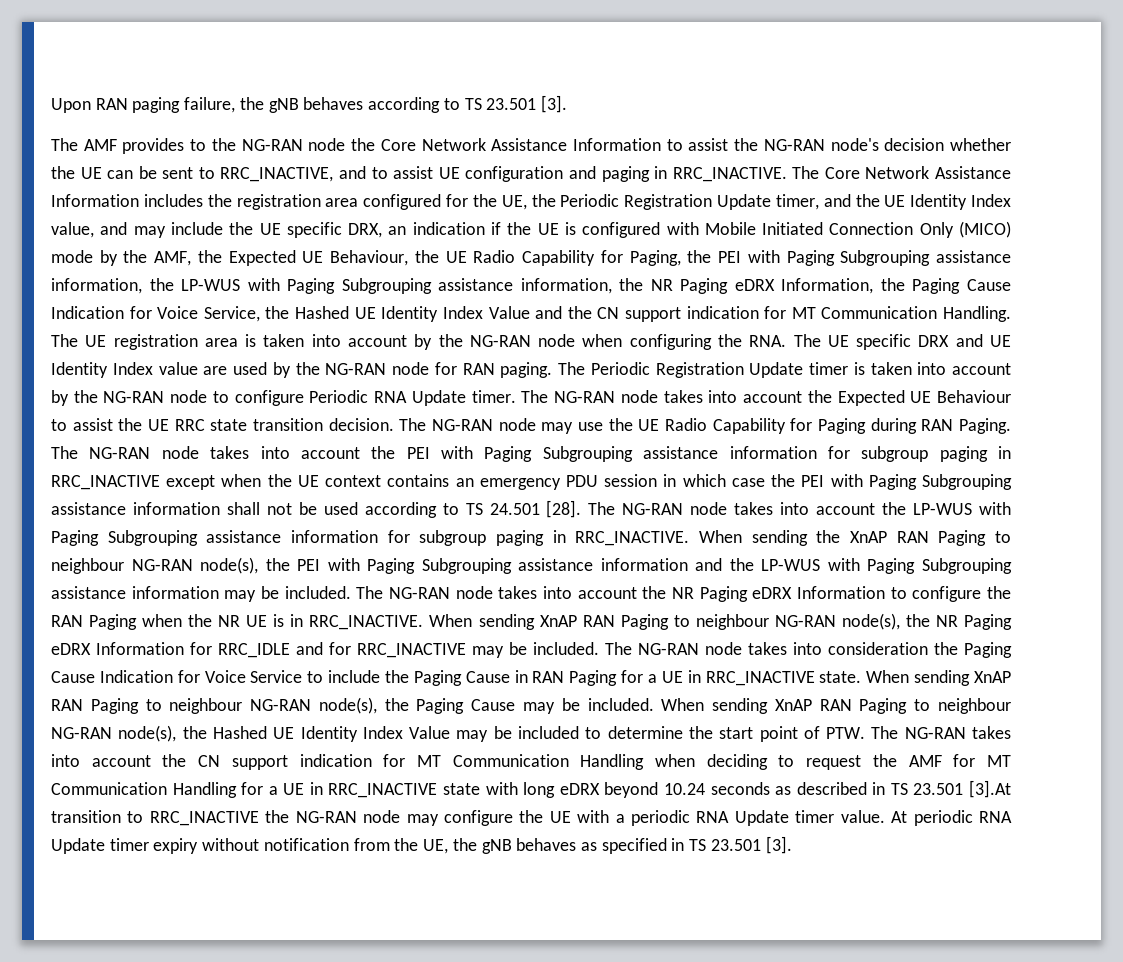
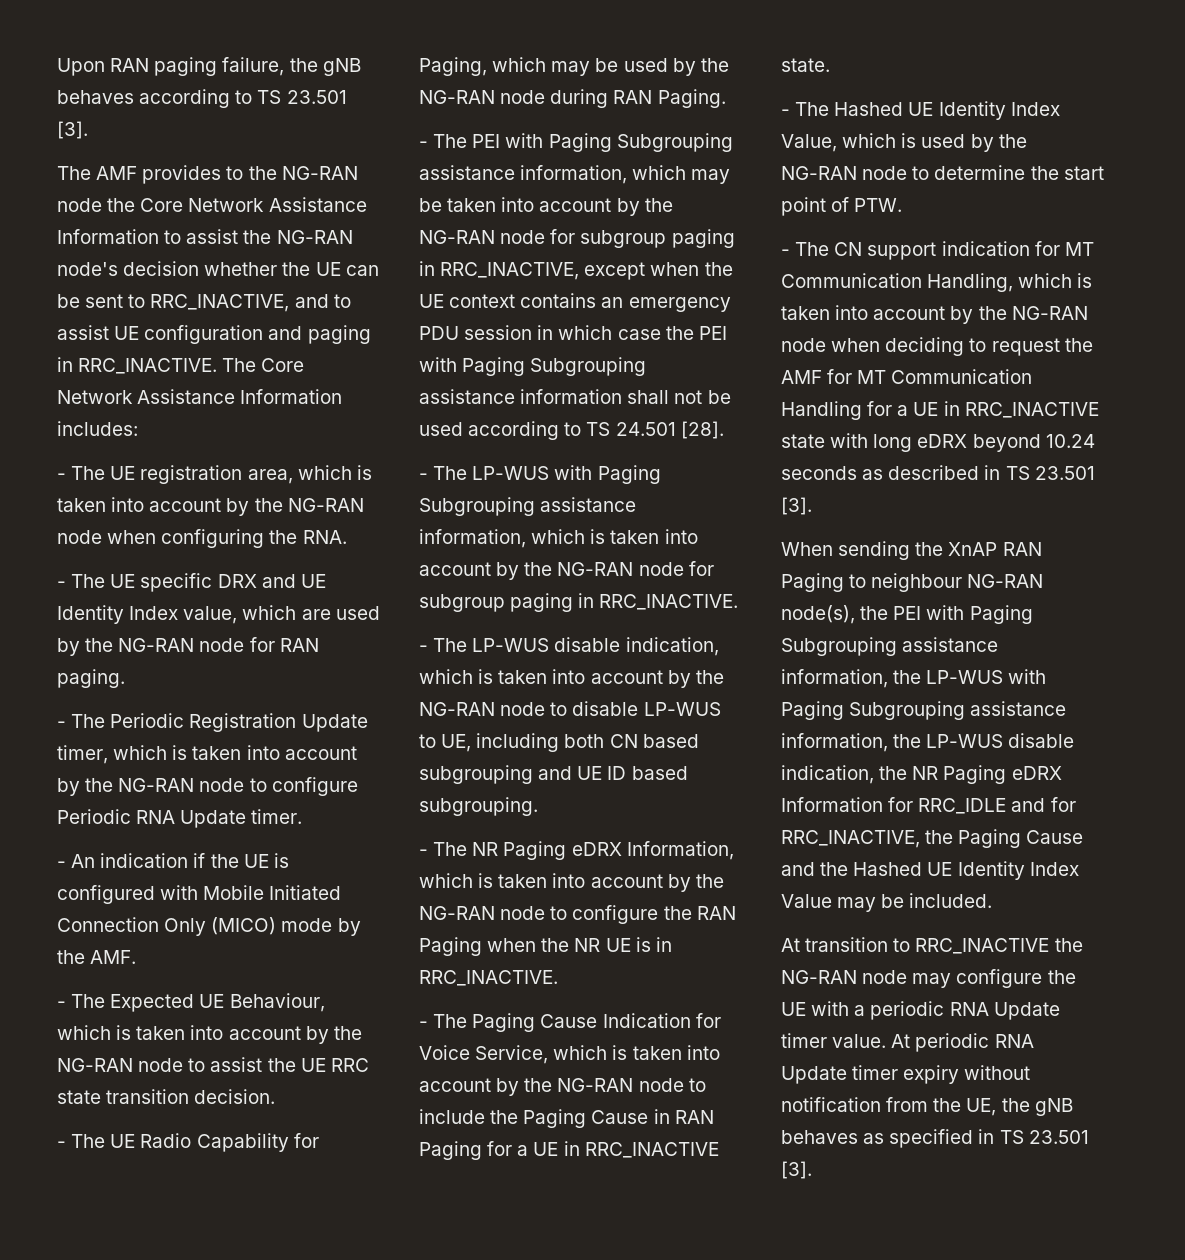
[143,194,1012,210] [51,222,407,238] includes the registration area configured for the UE, the Periodic Registration Update timer, and the UE Identity Index value, and may include the UE specific DRX, an -> [57,421,138,436] [57,465,372,484] [57,497,364,516] [57,529,347,548] [57,573,326,592] [57,605,380,624] [57,637,319,656] [57,669,125,688] [57,713,368,732] [57,745,357,764] [57,777,358,796] [57,809,303,828] [57,854,96,868] includes: // - The UE registration area, which is taken into account by the NG-RAN node when configuring the RNA. // - The UE specific DRX and UE Identity Index value, which are used by the NG-RAN node for RAN paging. // - The Periodic Registration Update timer, which is taken into account by the NG-RAN node to configure Periodic RNA Update timer. // - An
[154,250,1011,266] [51,278,1011,294] [51,306,1011,322] [51,334,1012,350] [51,362,1011,378] [51,390,1011,406] [51,419,67,431] AMF, the Expected UE Behaviour, the UE Radio Capability for Paging, the PEI with Paging Subgrouping assistance information, the LP-WUS with Paging Subgrouping assistance information, the NR Paging eDRX Information, the Paging Cause Indication for Voice Service, the Hashed UE Identity Index Value and the CN support indication for MT Communication Handling. The UE registration area is taken into account by the NG-RAN node when configuring the RNA. The UE specific DRX and UE Identity Index value are used by the NG-RAN node for RAN paging. The Periodic Registration Update timer is taken into account by the NG-RAN node to configure Periodic RNA Update timer. The NG-RAN node takes into account the Expected UE Behaviour to -> [90,950,137,964] [57,993,325,1012] [57,1025,362,1044] [57,1058,206,1072] AMF. // - The Expected UE Behaviour, which is taken into account by the NG-RAN node to
[399,418,1011,434] [51,446,1011,462] [51,475,160,490] The NG-RAN node may use the UE Radio Capability for Paging during RAN Paging. The NG-RAN node takes into account the PEI with Paging Subgrouping assistance information for subgroup paging in RRC_INACTIVE -> [57,1133,319,1152] [419,57,729,76] [419,89,726,108] [419,133,733,152] [419,165,731,184] [419,197,673,216] [419,229,735,248] [419,261,580,280] // - The UE Radio Capability for Paging, which may be used by the NG-RAN node during RAN Paging. // - The PEI with Paging Subgrouping assistance information, which may be taken into account by the NG-RAN node for subgroup paging in RRC_INACTIVE,
[588,502,1011,515] [51,530,378,546] The NG-RAN node takes into account the LP-WUS with Paging Subgrouping assistance information -> [419,465,661,484] [419,497,637,516] [419,529,698,548] [419,562,684,580] // - The LP-WUS with Paging Subgrouping assistance information, which is taken into account by the NG-RAN node
[699,530,1011,546] [51,557,1012,574] [51,586,885,602] When sending the XnAP RAN Paging to neighbour NG-RAN node(s), the PEI with Paging Subgrouping assistance information and the LP-WUS with Paging Subgrouping assistance information may be included. The NG-RAN node takes into account the NR Paging eDRX Information -> [419,637,719,656] [419,669,724,688] [419,701,721,716] [419,733,699,752] [419,765,688,784] [419,797,538,816] [419,841,734,860] [419,873,724,892] [419,906,546,920] // - The LP-WUS disable indication, which is taken into account by the NG-RAN node to disable LP-WUS to UE, including both CN based subgrouping and UE ID based subgrouping. // - The NR Paging eDRX Information, which is taken into account by the NG-RAN node
[429,613,1012,630] [51,642,1012,658] [51,670,303,683] When sending XnAP RAN Paging to neighbour NG-RAN node(s), the NR Paging eDRX Information for RRC_IDLE and for RRC_INACTIVE may be included. The NG-RAN node takes into consideration the Paging Cause Indication for Voice Service -> [419,1013,721,1032] [419,1045,720,1064] [419,1078,684,1096] // - The Paging Cause Indication for Voice Service, which is taken into account by the NG-RAN node
[866,670,1012,686] [51,697,1012,714] [51,725,579,742] When sending XnAP RAN Paging to neighbour NG-RAN node(s), the Paging Cause may be included. When sending XnAP RAN Paging to neighbour NG-RAN node(s), the Hashed UE Identity Index Value may be included -> [781,101,1060,120] [781,133,1027,152] [781,166,908,180] // - The Hashed UE Identity Index Value, which is used by the NG-RAN node
[871,726,1011,739] [51,754,645,770] The NG-RAN takes into account the CN support indication for MT Communication Handling -> [781,241,1094,260] [781,273,1093,292] [781,305,1088,324] [781,338,826,352] // - The CN support indication for MT Communication Handling, which is taken into account by the NG-RAN node
[968,780,1011,798] [3].At -> [781,497,812,515] [781,541,1042,560] [781,573,1044,592] [781,605,1033,624] [781,637,999,656] [781,669,1047,688] [781,701,1067,720] [781,733,1075,752] [781,765,1062,784] [781,797,1076,814] [781,829,1084,848] [781,861,1079,880] [781,893,993,912] [781,938,800,952] [3]. // When sending the XnAP RAN Paging to neighbour NG-RAN node(s), the PEI with Paging Subgrouping assistance information, the LP-WUS with Paging Subgrouping assistance information, the LP-WUS disable indication, the NR Paging eDRX Information for RRC_IDLE and for RRC_INACTIVE, the Paging Cause and the Hashed UE Identity Index Value may be included. // At

